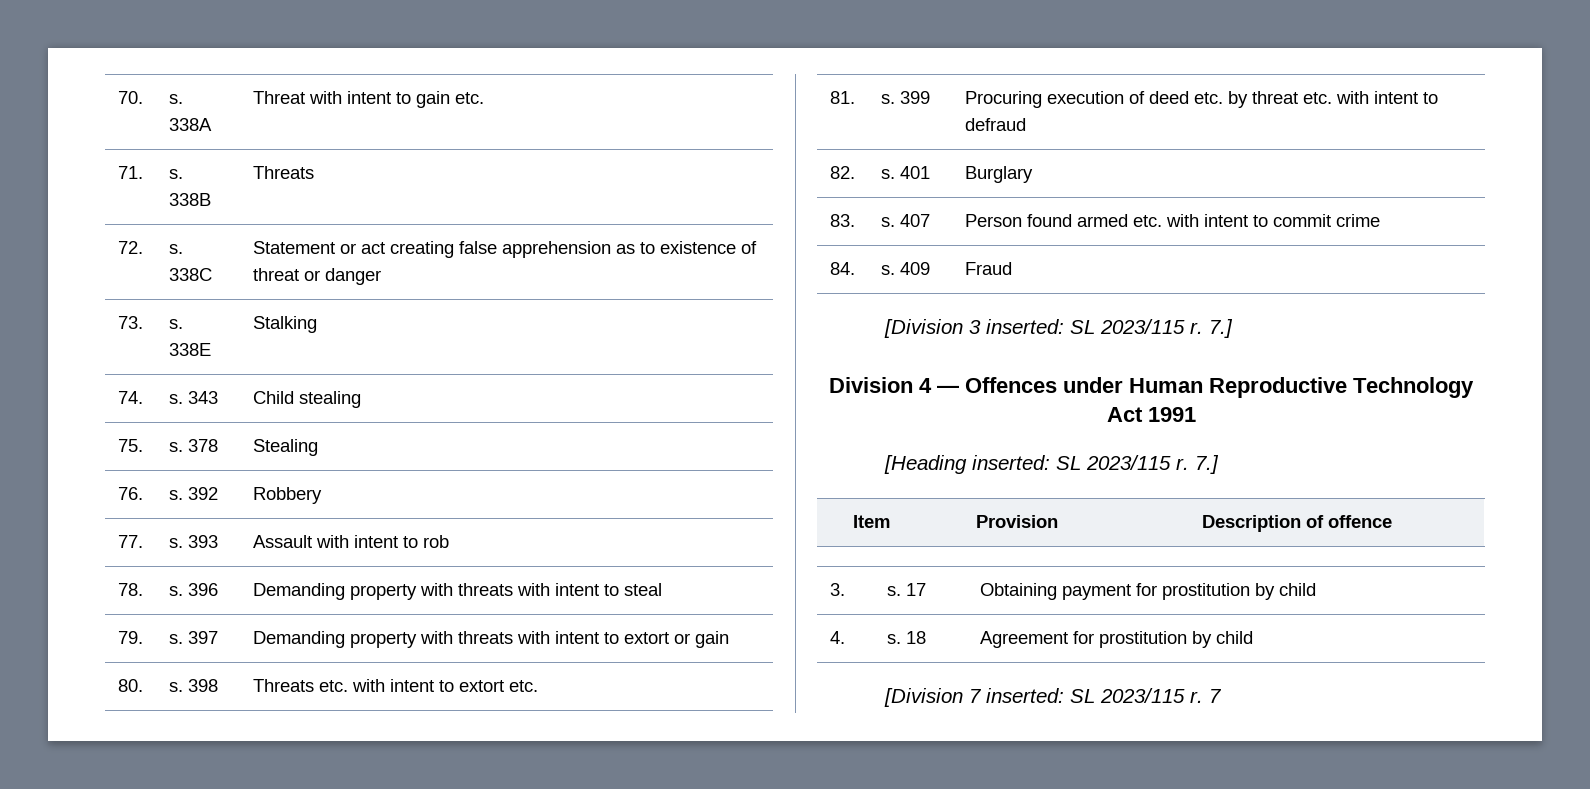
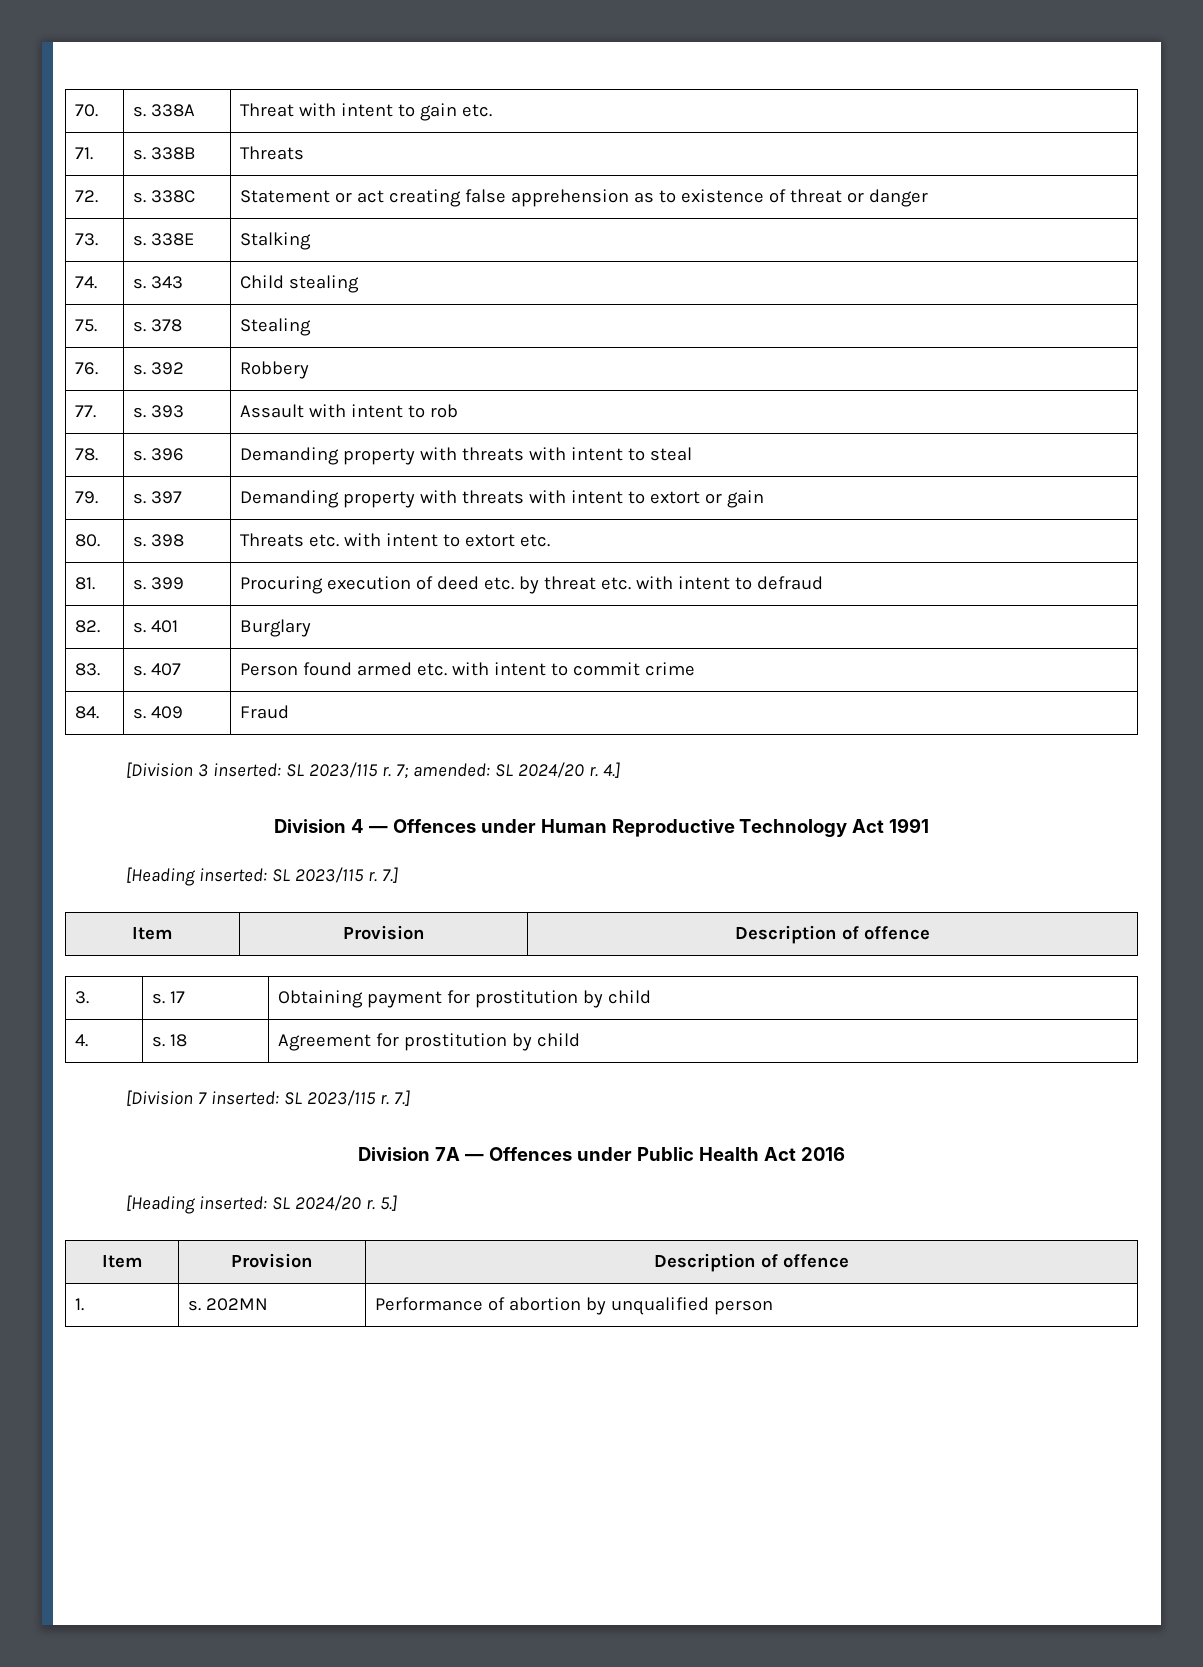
[1209,319,1234,338] 7.] -> [395,762,620,779] 7; amended: SL 2024/20 r. 4.]
[1209,689,1223,703] 7 -> [393,1090,410,1106] [358,1147,845,1161] [125,1195,397,1214] [101,1255,143,1268] [230,1253,313,1268] [654,1253,849,1272] [75,1298,85,1311] [188,1298,269,1311] [375,1297,774,1315] 7.] // Division 7A — Offences under Public Health Act 2016 // [Heading inserted: SL 2024/20 r. 5.] // Item | Provision | Description of offence // 1. | s. 202MN | Performance of abortion by unqualified person

